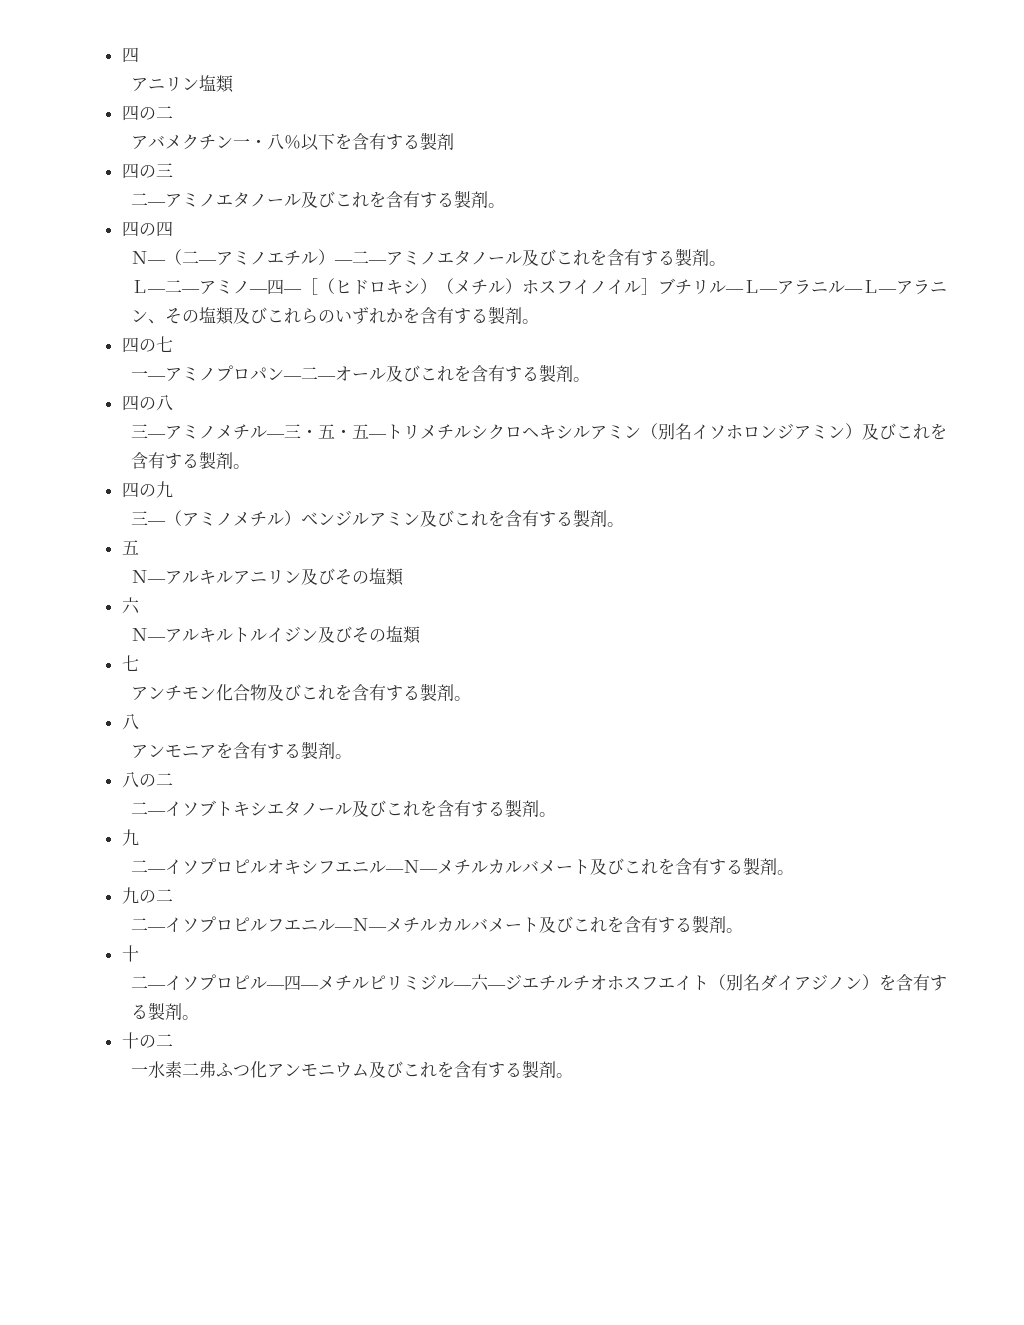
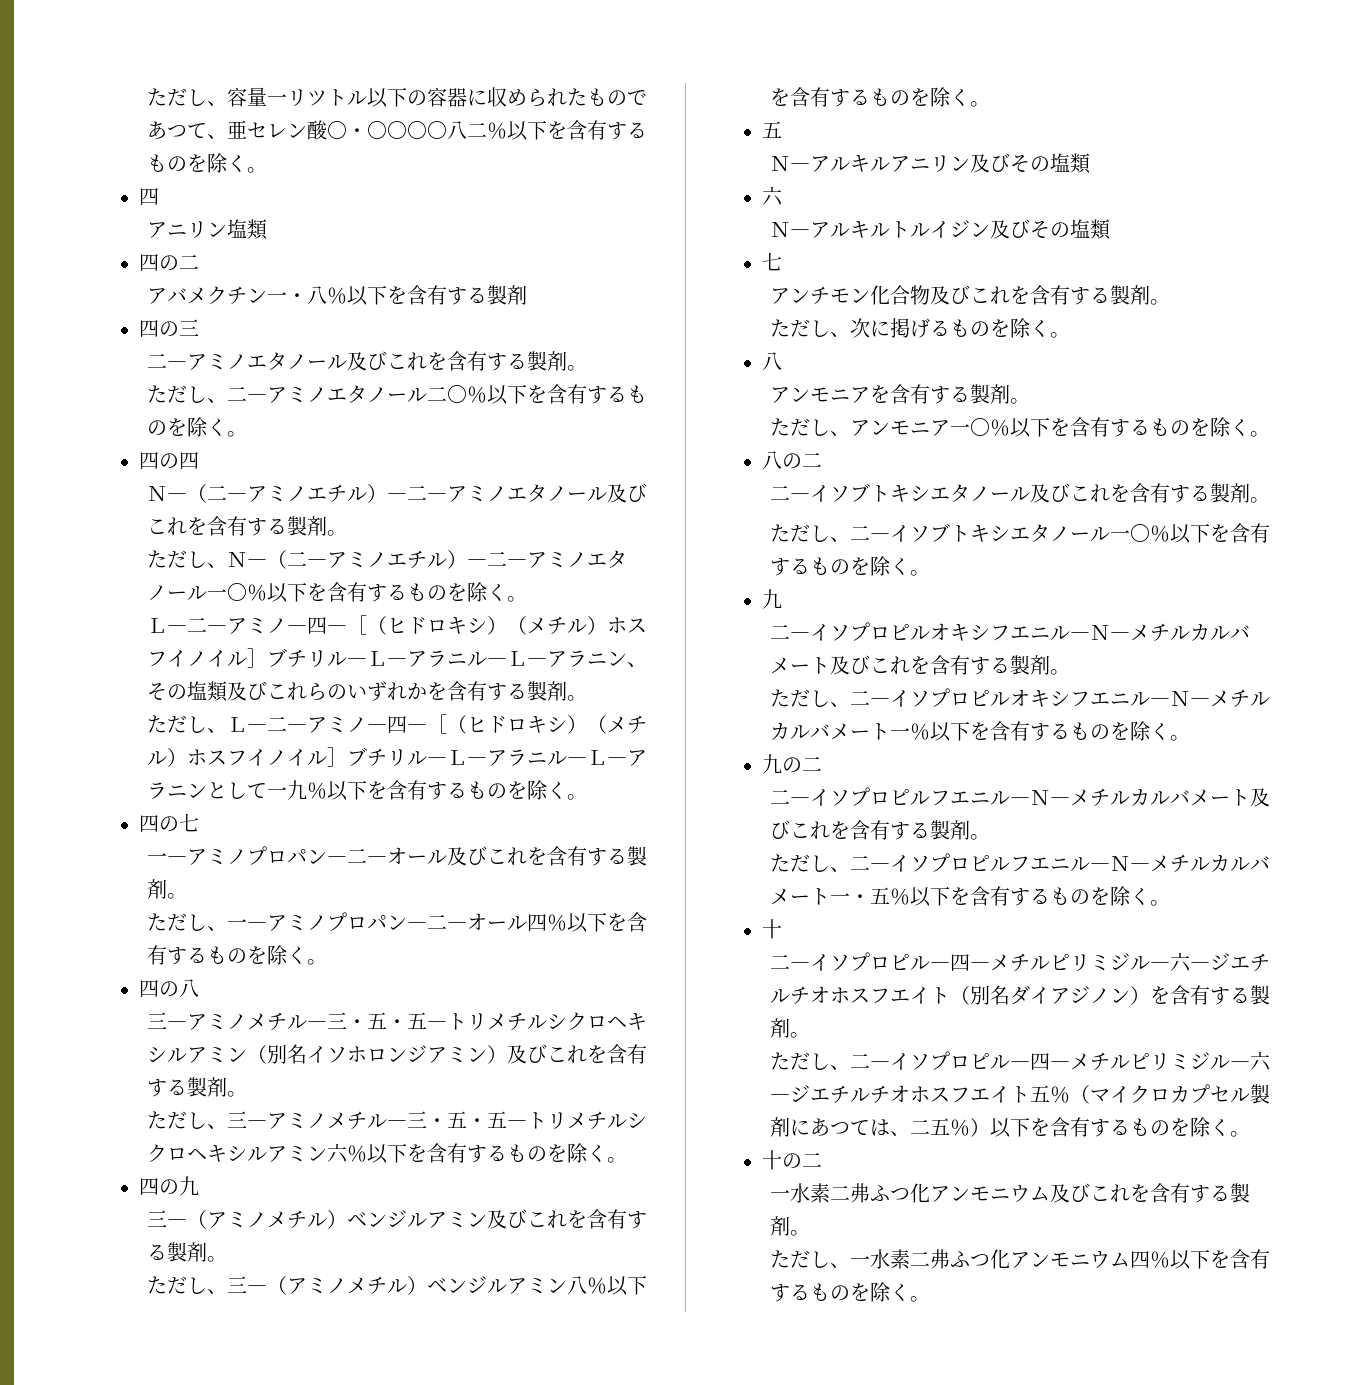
(121, 55) none -> [147,87,648,108] [147,120,648,141] [147,153,268,173] ただし、容量一リツトル以下の容器に収められたものであつて、亜セレン酸〇・〇〇〇〇八二％以下を含有するものを除く。 //
(505, 205) none -> [147,384,648,405] [147,417,248,437] // ただし、二―アミノエタノール二〇％以下を含有するものを除く。
(726, 263) none -> [147,550,628,569] [147,582,528,603] // ただし、Ｎ―（二―アミノエチル）―二―アミノエタノール一〇％以下を含有するものを除く。
(539, 321) none -> [147,714,648,734] [147,747,648,767] [147,780,588,801] // ただし、Ｌ―二―アミノ―四―［（ヒドロキシ）（メチル）ホスフイノイル］ブチリル―Ｌ―アラニル―Ｌ―アラニンとして一九％以下を含有するものを除く。
(590, 379) none -> [147,912,648,933] [147,945,328,965] // ただし、一―アミノプロパン―二―オール四％以下を含有するものを除く。
(250, 466) none -> [147,1111,648,1130] [147,1143,628,1164] // ただし、三―アミノメチル―三・五・五―トリメチルシクロヘキシルアミン六％以下を含有するものを除く。
(624, 524) none -> [147,1275,648,1296] [770,87,991,107] // ただし、三―（アミノメチル）ベンジルアミン八％以下を含有するものを除く。
(471, 698) none -> [770,318,1071,338] // ただし、次に掲げるものを除く。
(352, 756) none -> [770,417,1271,438] // ただし、アンモニア一〇％以下を含有するものを除く。
(556, 814) none -> [770,523,1271,544] [770,556,931,576] // ただし、二―イソブトキシエタノール一〇％以下を含有するものを除く。
(794, 872) none -> [770,688,1271,708] [770,721,1191,742] // ただし、二―イソプロピルオキシフエニル―Ｎ―メチルカルバメート一％以下を含有するものを除く。
(743, 930) none -> [770,853,1271,873] [770,886,1171,907] // ただし、二―イソプロピルフエニル―Ｎ―メチルカルバメート一・五％以下を含有するものを除く。
(199, 1017) none -> [770,1051,1272,1071] [770,1084,1271,1104] [770,1117,1251,1138] // ただし、二―イソプロピル―四―メチルピリミジル―六―ジエチルチオホスフエイト五％（マイクロカプセル製剤にあつては、二五％）以下を含有するものを除く。
(573, 1075) none -> [770,1249,1271,1270] [770,1282,931,1302] // ただし、一水素二弗ふつ化アンモニウム四％以下を含有するものを除く。

